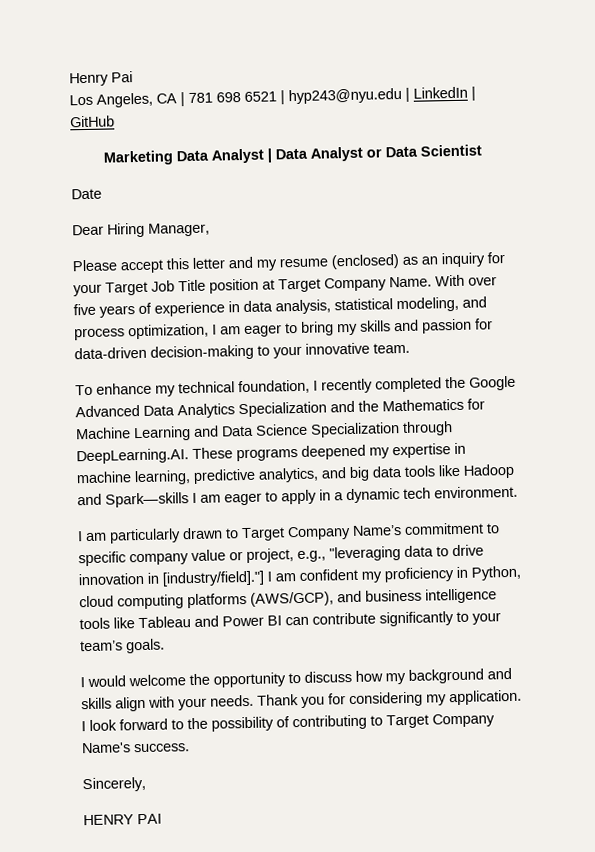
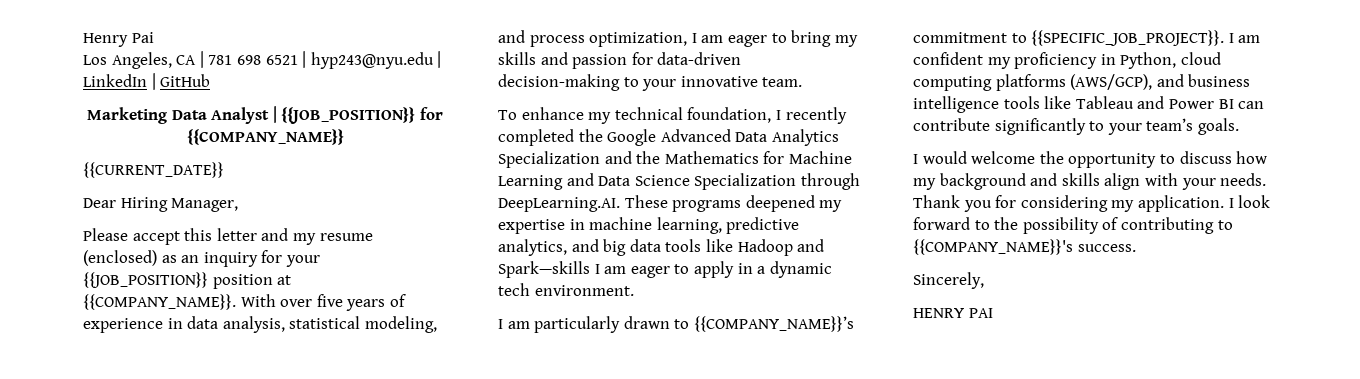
[274,144,482,162] [71,188,102,200] Data Analyst or Data Scientist // Date -> [281,107,443,124] [186,129,344,145] [83,162,224,178] {{JOB_POSITION}} for {{COMPANY_NAME}} // {{CURRENT_DATE}}
[105,276,432,296] Target Job Title position at Target Company Name. -> [83,272,292,289] [83,294,236,310] {{JOB_POSITION}} position at {{COMPANY_NAME}}.
[241,522,500,542] [78,544,484,567] [78,570,265,587] Target Company Name’s commitment to specific company value or project, e.g., "leveraging data to drive innovation in [industry/field]."] -> [693,316,854,332] [913,30,1225,46] {{COMPANY_NAME}}’s commitment to {{SPECIFIC_JOB_PROJECT}}.
[386,713,495,729] [81,742,131,754] Target Company Name's -> [913,239,1073,255] {{COMPANY_NAME}}'s

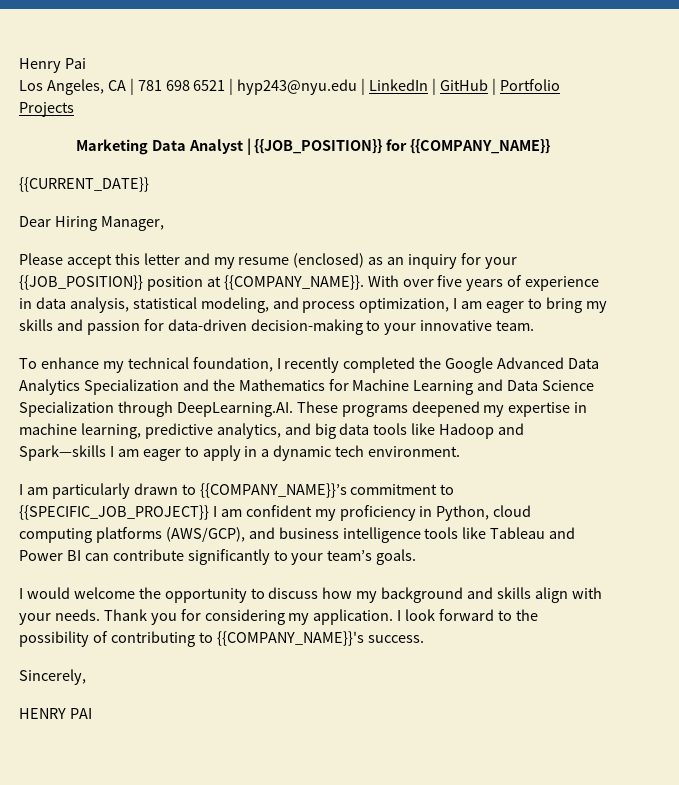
(211, 80) none -> [491,78,560,95] [19,102,74,117] | Portfolio Projects
[1031,30,1225,46] {{SPECIFIC_JOB_PROJECT}}. -> [19,505,209,520] {{SPECIFIC_JOB_PROJECT}}

